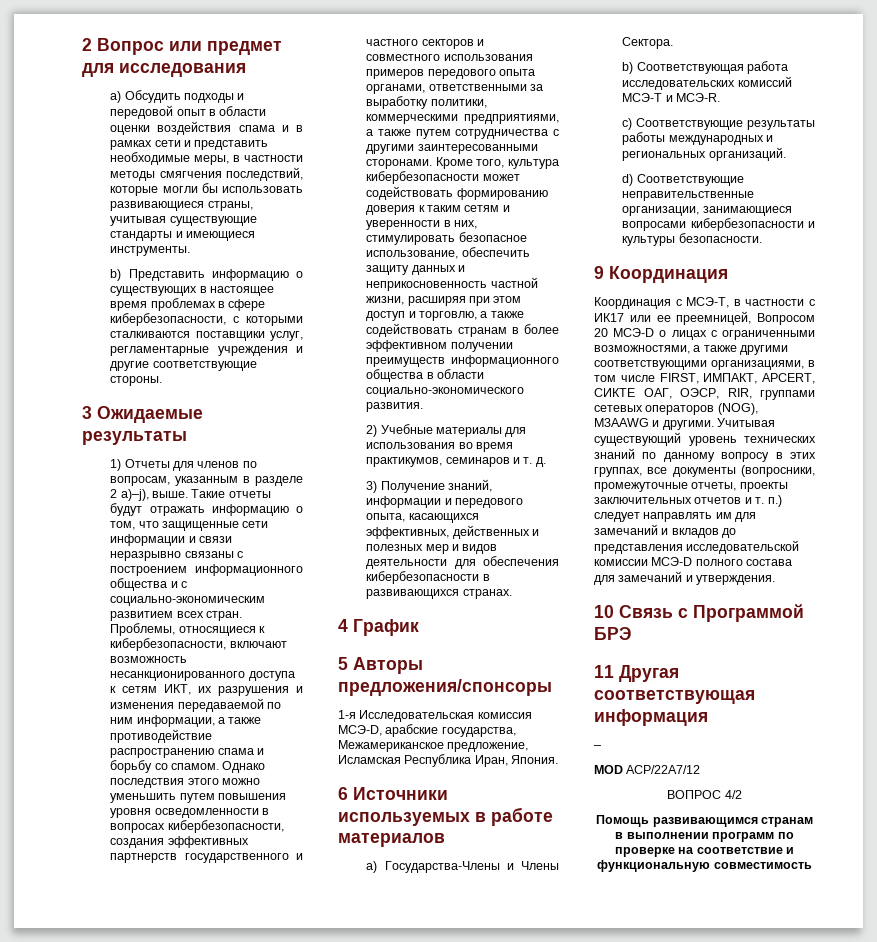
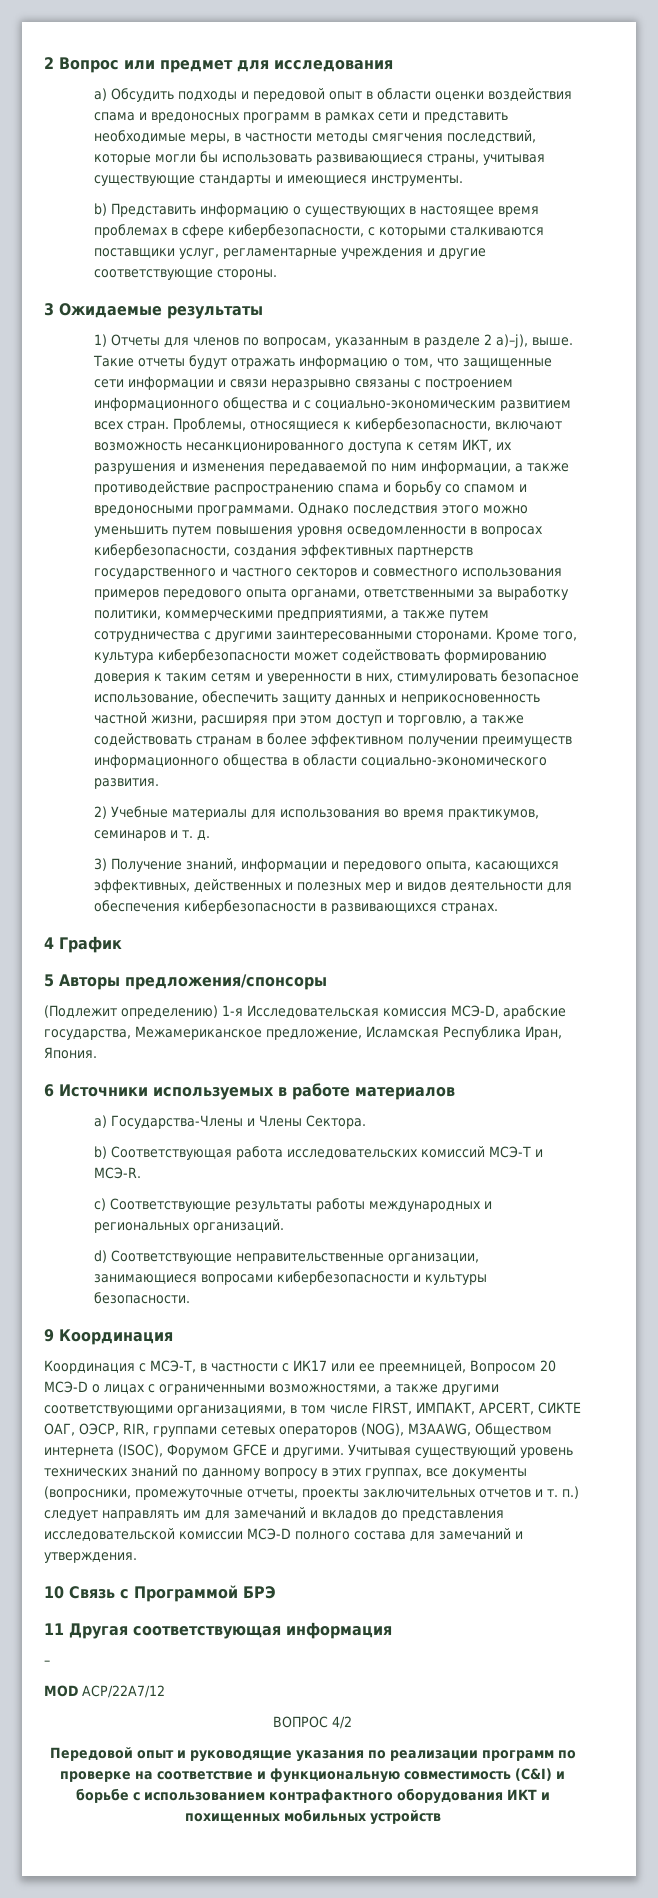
(289, 128) none -> [151,112,311,123] вредоносных программ
[171,763,220,770] спамом. -> [464,484,528,493] [94,505,295,516] спамом и вредоносными программами.
(552, 687) none -> [44,1005,218,1019] (Подлежит определению)
[594,418,649,427] M3AAWG -> [408,1423,552,1436] [44,1444,267,1458] M3AAWG, Обществом интернета (ISOC), Форумом GFCE
[596,815,813,827] [615,832,709,839] Помощь развивающимся странам в выполнении -> [49,1747,478,1762] Передовой опыт и руководящие указания по реализации
(812, 865) none -> [515,1768,565,1781] [75,1788,550,1804] [184,1809,441,1825] (C&I) и борьбе с использованием контрафактного оборудования ИКТ и похищенных мобильных устройств

